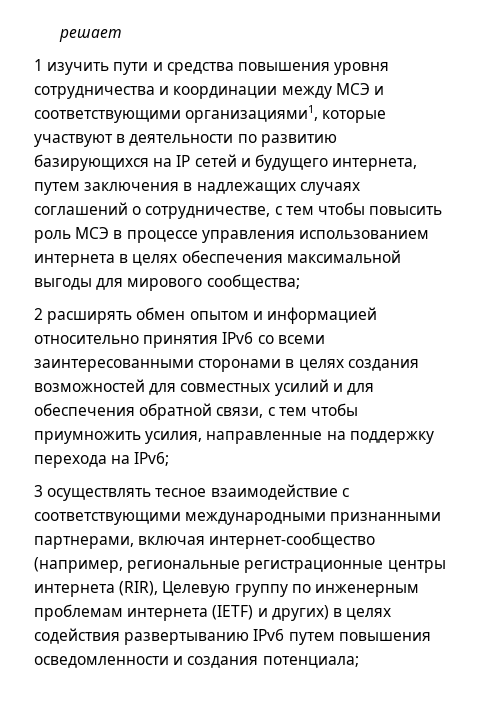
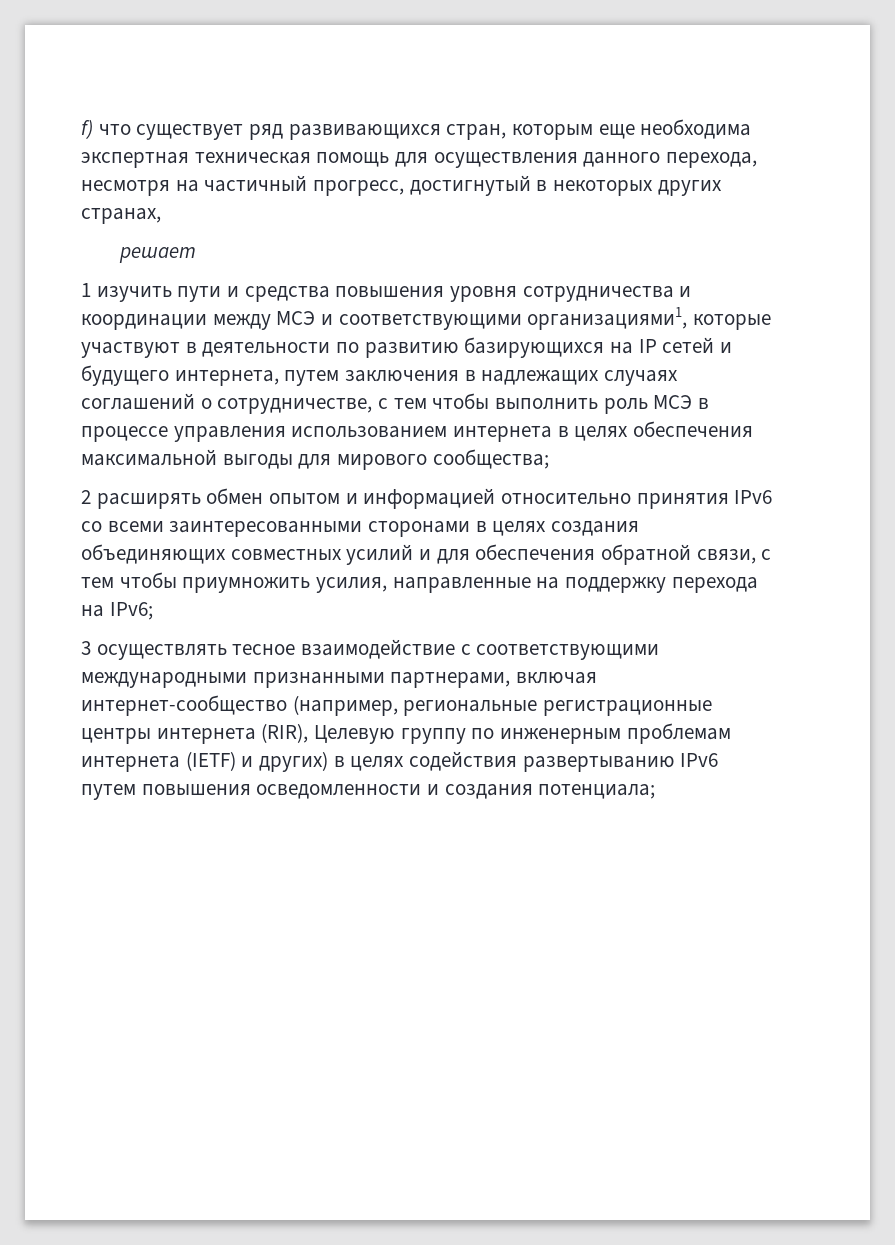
(58, 35) none -> [81,119,752,140] [81,152,758,168] [81,175,722,196] [81,208,161,224] f) что существует ряд развивающихся стран, которым еще необходима экспертная техническая помощь для осуществления данного перехода, несмотря на частичный прогресс, достигнутый в некоторых других странах, //
[369,206,443,215] повысить -> [495,398,599,410] выполнить
[34,379,177,395] возможностей для -> [81,544,226,564] объединяющих

